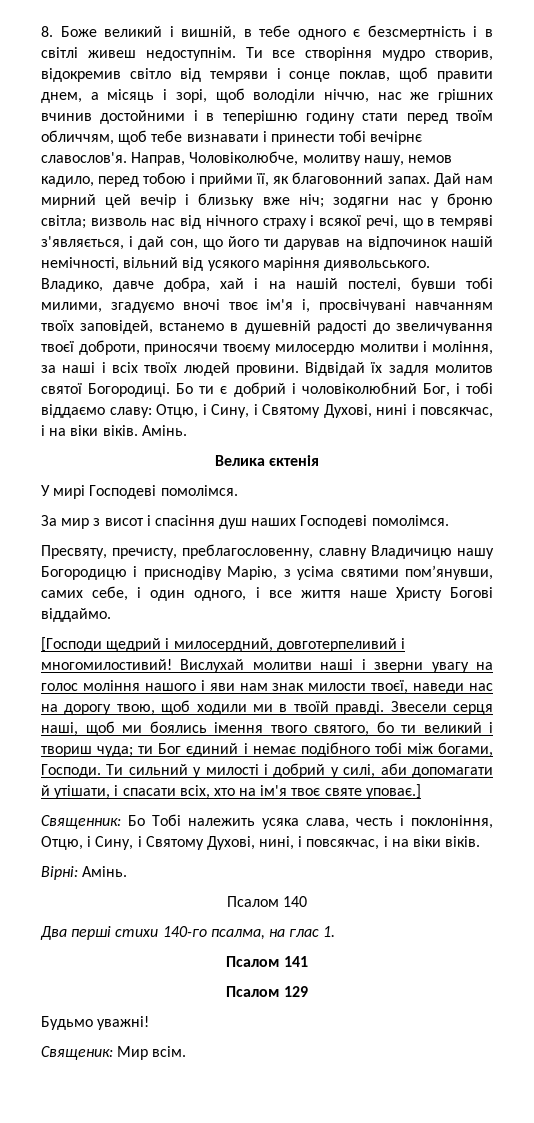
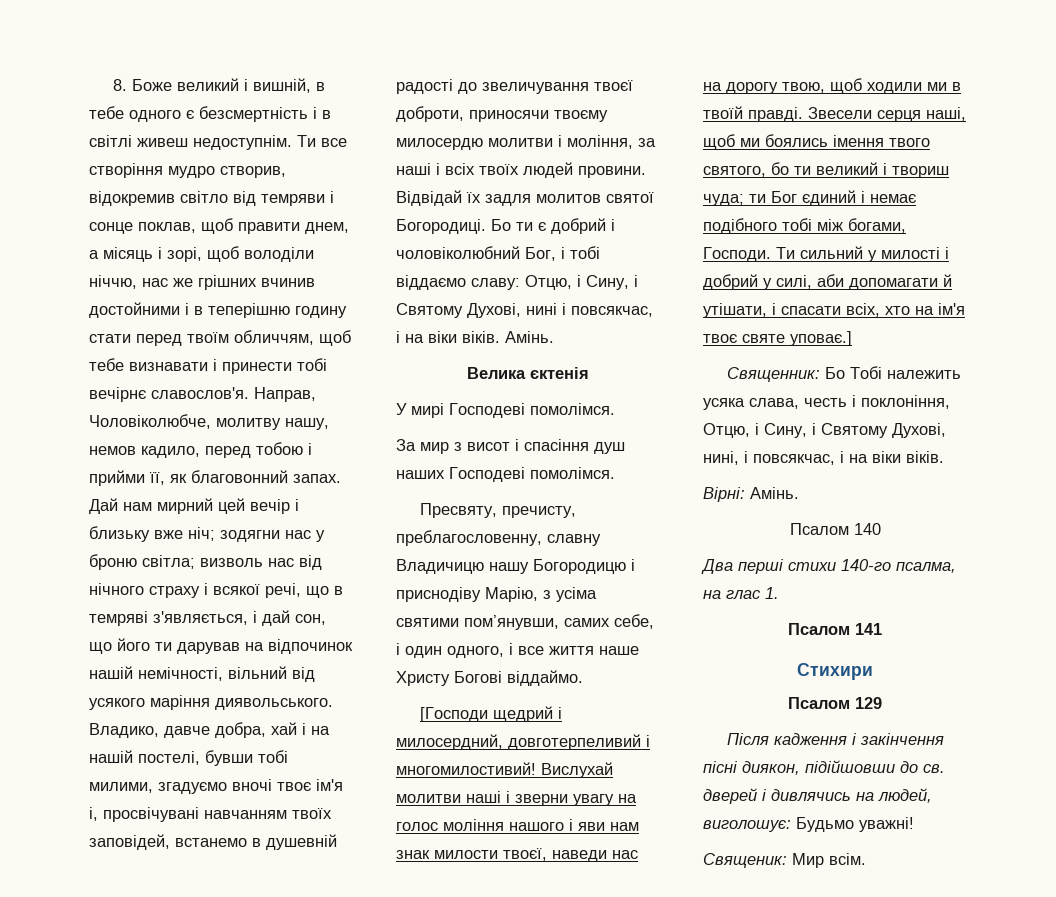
(308, 961) none -> [797,663,873,680] // Стихири
(308, 991) none -> [726,733,944,745] [703,760,945,775] [703,788,932,804] [703,820,791,832] Після кадження і закінчення пісні диякон, підійшовши до св. дверей і дивлячись на людей, виголошує:

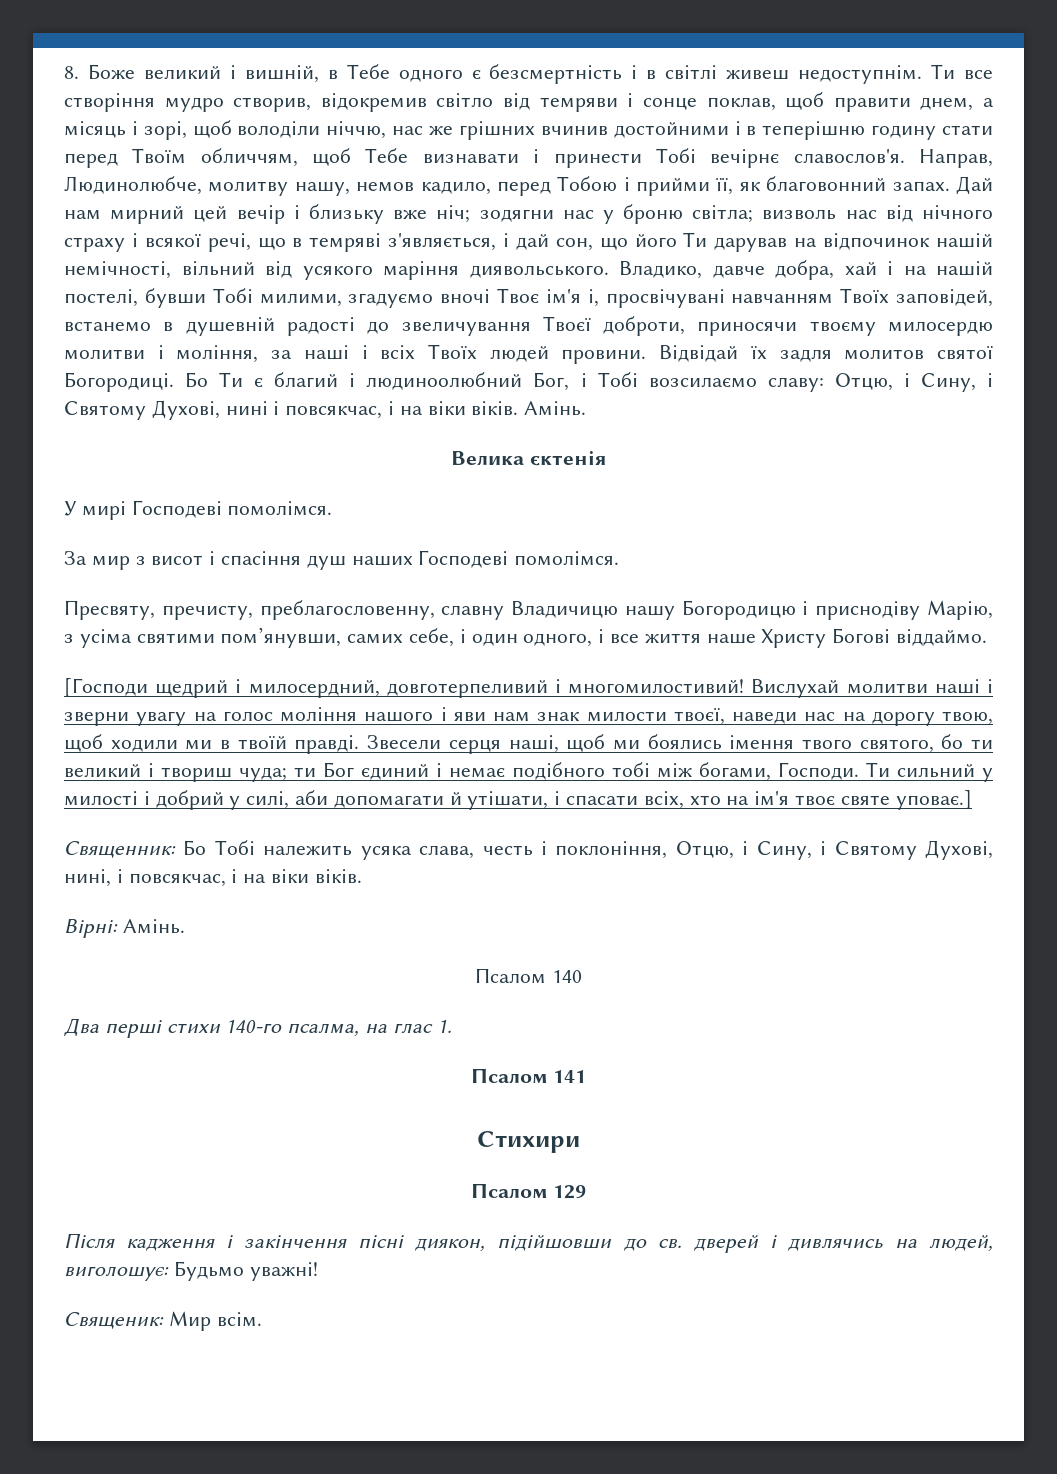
[89,106,124,119] тебе -> [346,64,390,79] Тебе
[187,332,229,343] твоїм -> [132,148,187,164] Твоїм
[89,358,124,371] тебе -> [365,148,409,163] Тебе
[297,358,327,371] тобі -> [655,148,696,163] Тобі
[89,414,211,429] Чоловіколюбче, -> [64,176,202,195] Людинолюбче,
[256,442,303,455] тобою -> [557,176,618,191] Тобою
[155,642,172,651] ти -> [683,232,708,247] Ти
[258,750,288,763] тобі -> [212,288,253,303] Тобі
[277,782,311,791] твоє -> [496,288,539,304] Твоє
[292,808,332,819] твоїх -> [840,288,890,304] Твоїх
[594,80,633,91] твоєї -> [542,316,591,332] Твоєї
[479,164,519,175] твоїх -> [428,344,478,360] Твоїх
[516,218,615,234] [396,246,600,261] [396,275,466,290] ти є добрий і чоловіколюбний Бог, і тобі віддаємо -> [219,372,757,391] Ти є благий і людиноолюбний Бог, і Тобі возсилаємо

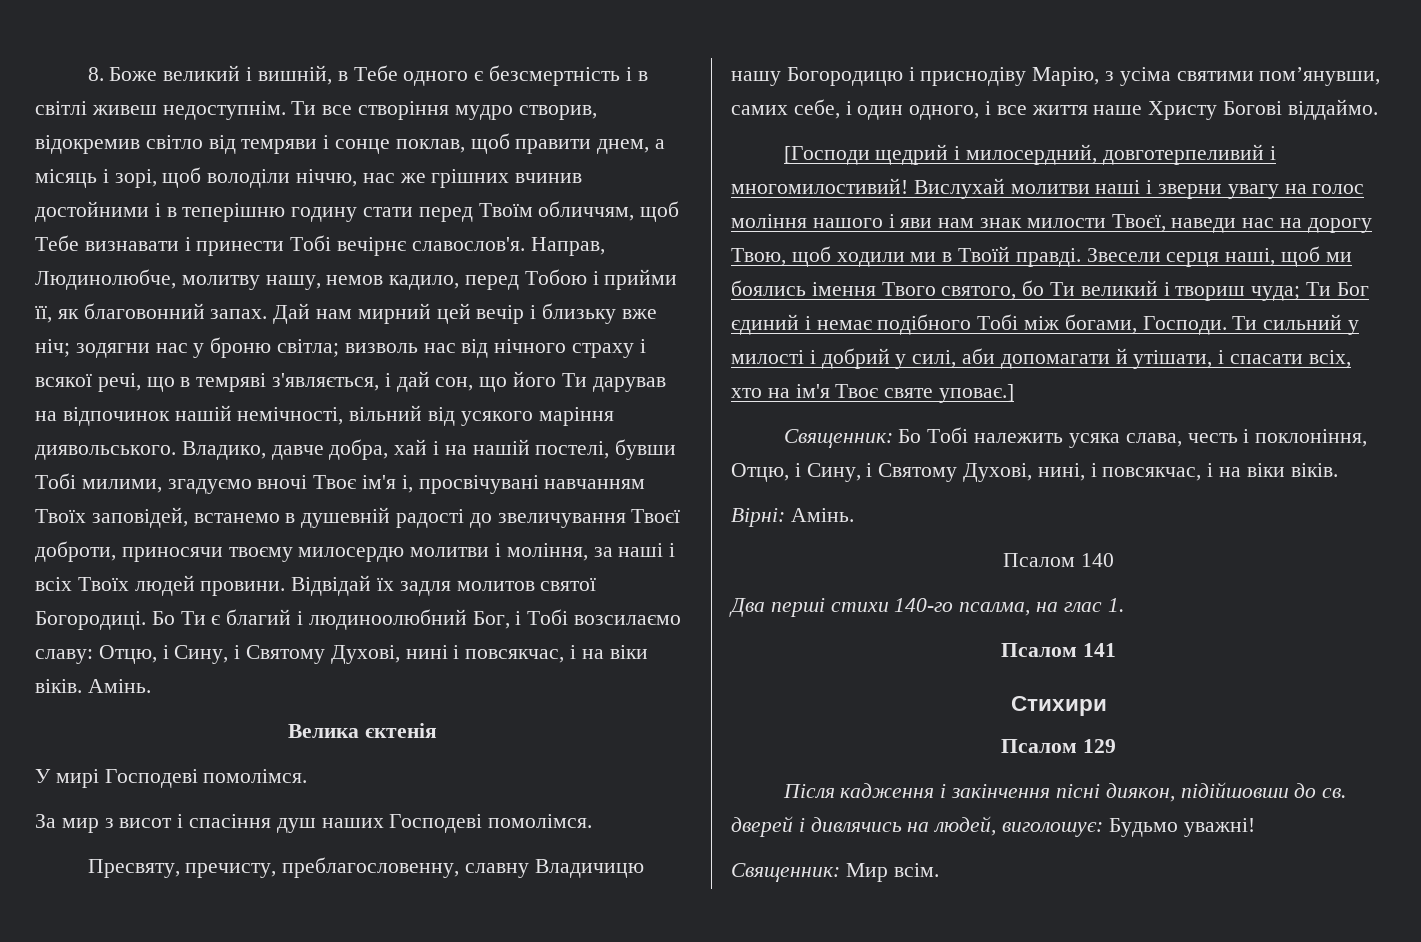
[673,707,725,725] твоєї, -> [1111,214,1166,232] Твоєї,
[942,711,993,725] твою, -> [731,248,786,266] Твою,
[237,735,287,750] твоїй -> [958,246,1011,262] Твоїй
[801,739,852,750] твого -> [881,282,936,296] Твого
[971,739,993,749] ти -> [1050,282,1076,296] Ти
[294,767,316,777] ти -> [1306,282,1332,296] Ти
[612,762,650,777] тобі -> [977,314,1019,330] Тобі
[795,795,836,806] твоє -> [835,384,879,398] Твоє
[64,1312,164,1329] Священик: -> [731,863,840,882] Священник:

